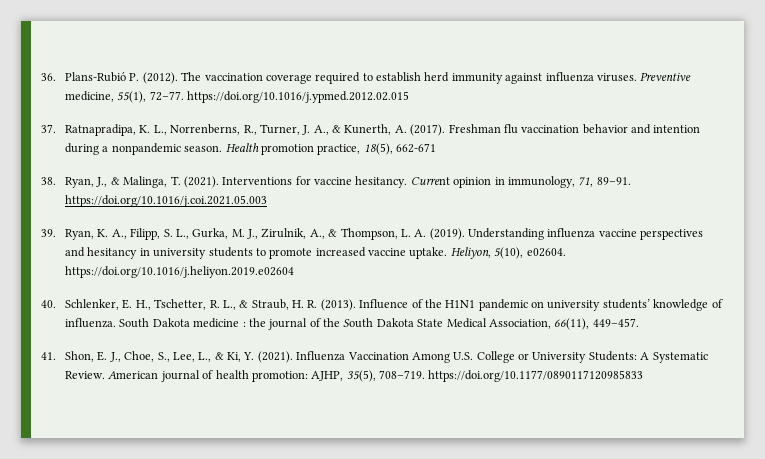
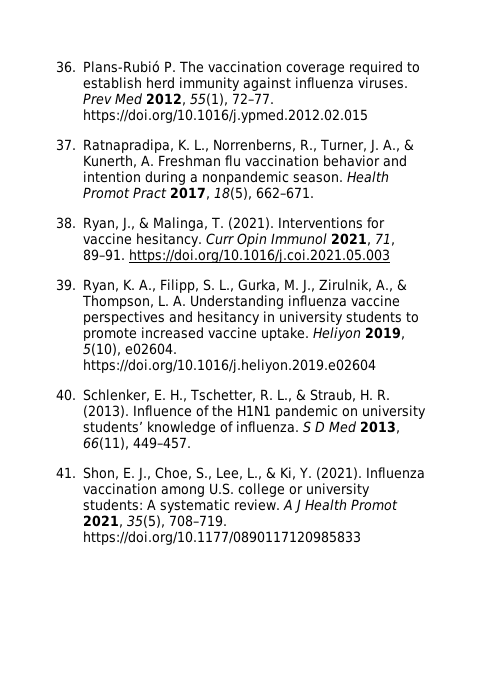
[142,72,178,84] (2012). -> (176, 66) none
[640,72,692,81] [65,91,115,102] Preventive medicine, -> [82,93,186,106] Prev Med 2012,
[410,124,446,136] (2017). -> (154, 160) none
[260,143,437,155] promotion practice, 18(5), 662-671 -> [82,187,314,200] Promot Pract 2017, 18(5), 662–671.
[410,176,575,188] Current opinion in immunology, -> [205,233,371,247] Curr Opin Immunol 2021,
[429,228,465,240] (2019). -> (186, 300) none
[450,247,491,259] Heliyon, -> [312,327,405,341] Heliyon 2019,
[119,318,551,330] South Dakota medicine : the journal of the South Dakota State Medical Association, -> [302,421,400,434] S D Med 2013,
[347,351,708,363] [65,370,344,382] Vaccination Among U.S. College or University Students: A Systematic Review. American journal of health promotion: AJHP, -> [82,483,370,497] [82,499,398,513] [82,515,123,528] vaccination among U.S. college or university students: A systematic review. A J Health Promot 2021,

